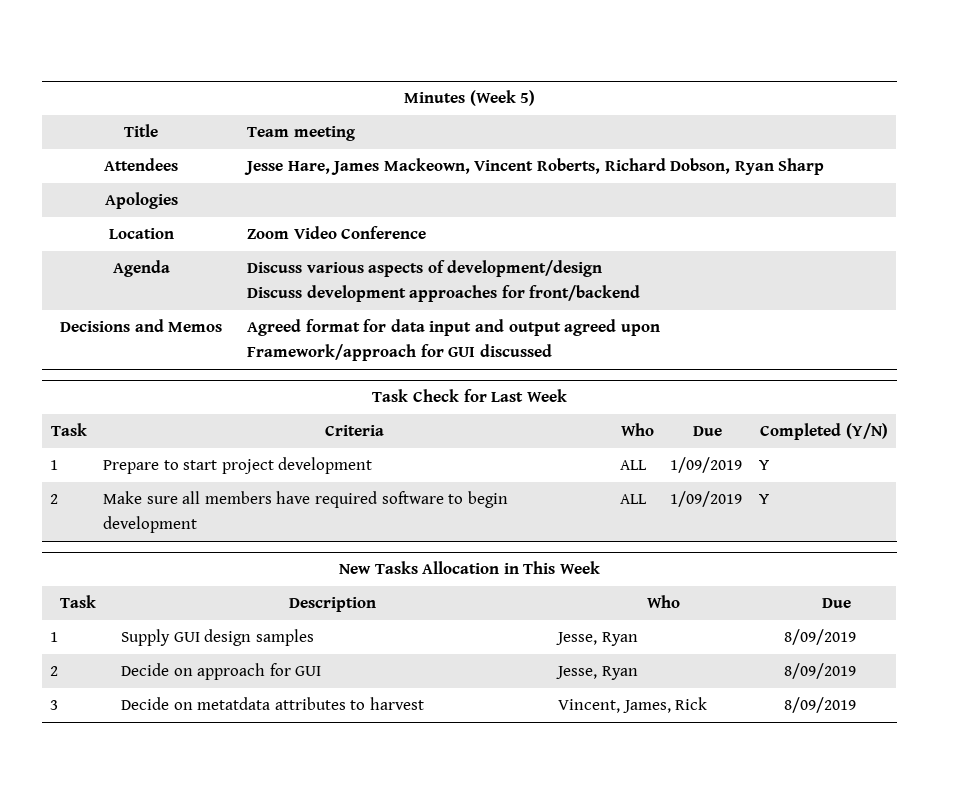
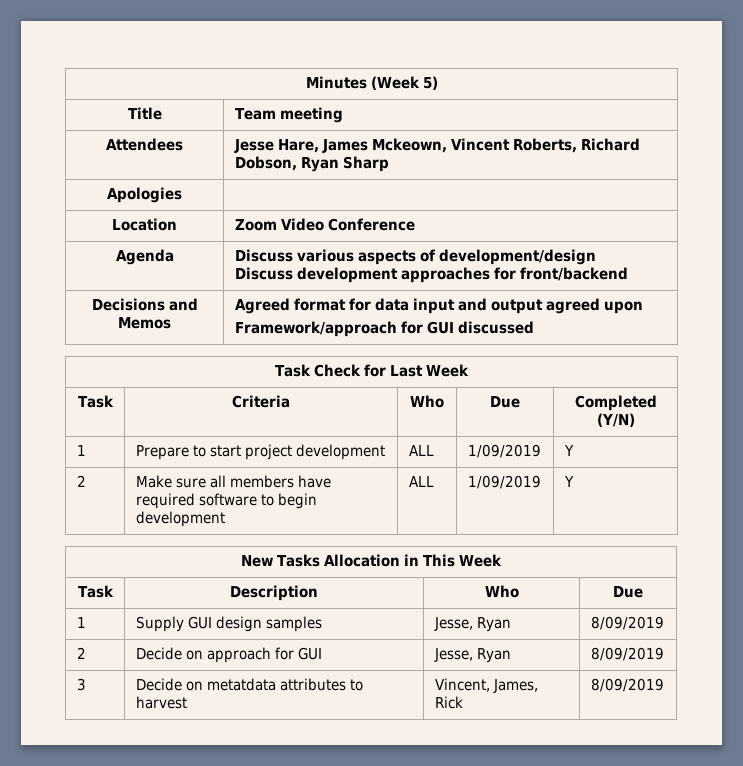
[383,158,470,174] Mackeown, -> [371,138,447,153] Mckeown,

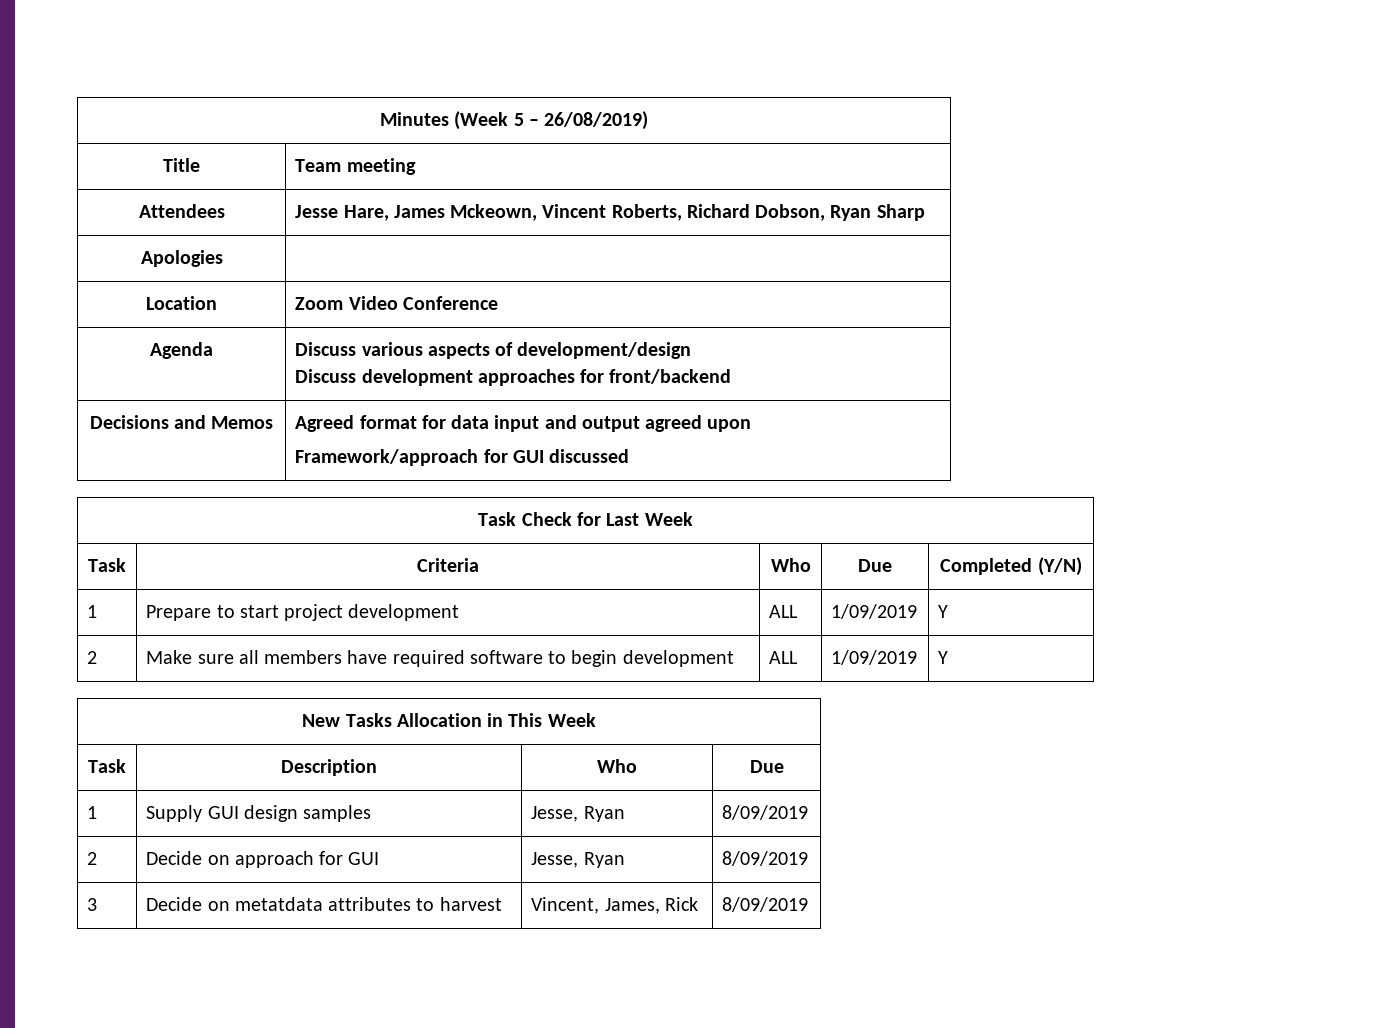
[422,76,438,90] 5) -> [513,111,649,130] 5 – 26/08/2019)

